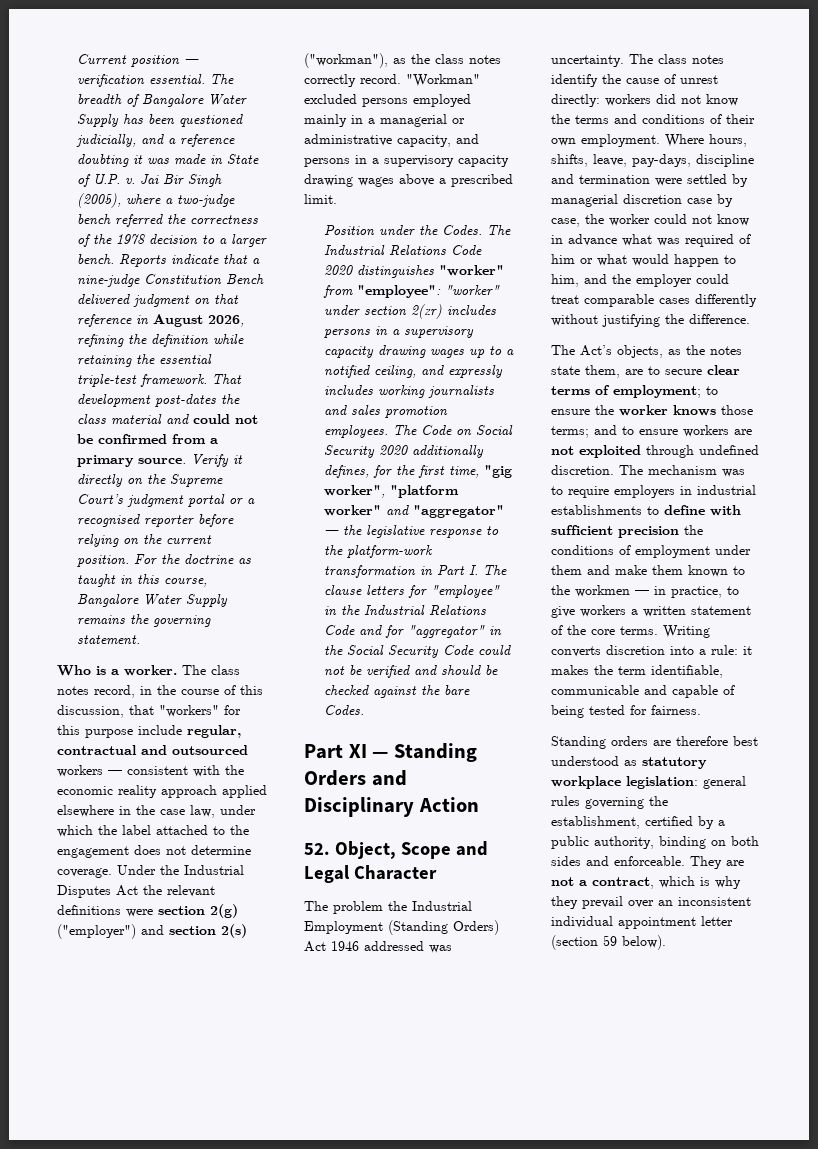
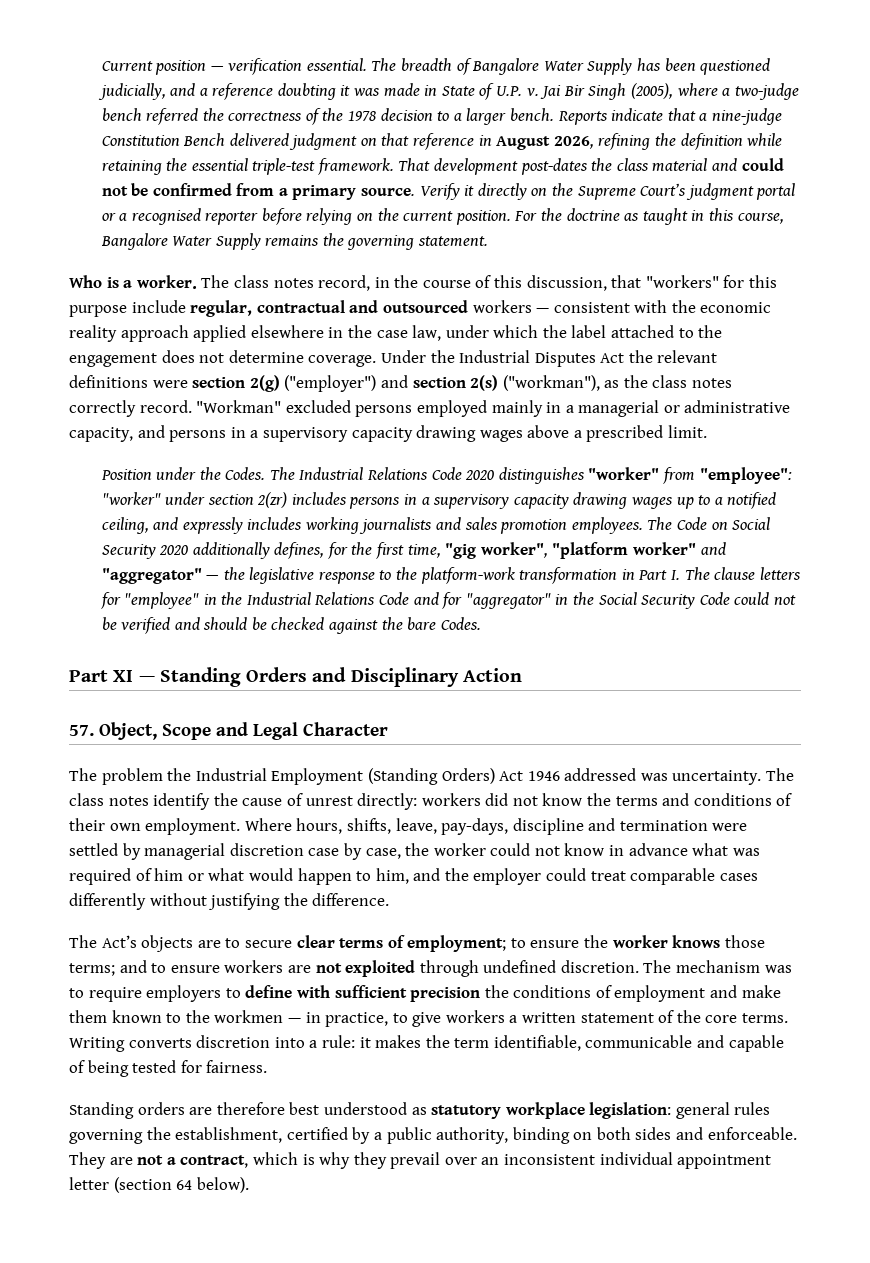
[304,843,330,855] 52. -> [69,725,94,736] 57.
[617,345,742,358] [551,365,620,378] objects, as the notes state them, -> [141,935,194,952] objects
[680,485,756,495] [551,505,642,515] in industrial establishments -> (222, 993) none
[715,545,751,555] [551,565,582,575] under them -> (706, 993) none
[603,935,617,946] 59 -> [176,1180,193,1190] 64

